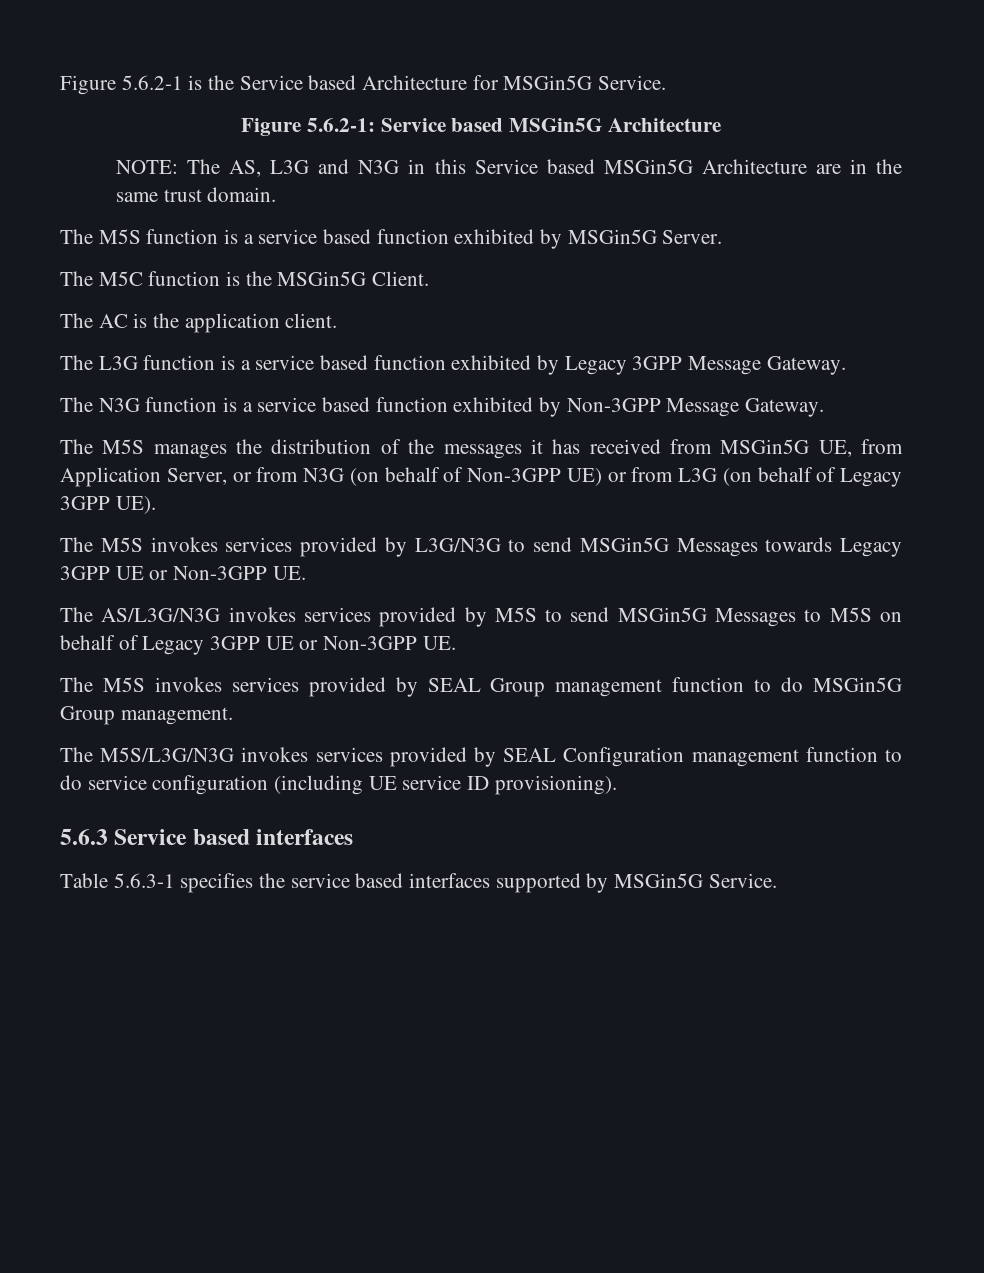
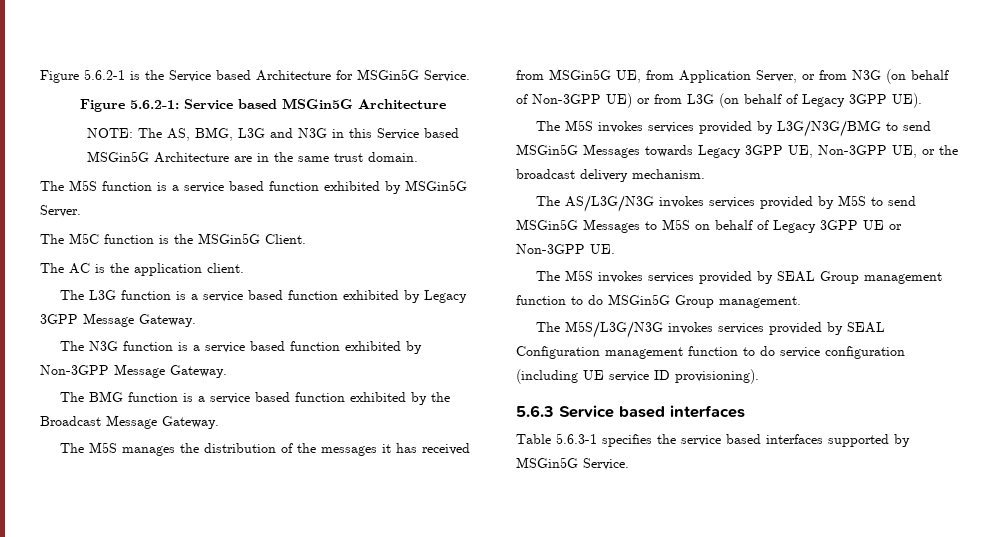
(262, 168) none -> [194,127,233,141] BMG,
(825, 407) none -> [60,391,451,405] [40,415,219,429] // The BMG function is a service based function exhibited by the Broadcast Message Gateway.
[414,538,501,552] L3G/N3G -> [777,120,882,137] L3G/N3G/BMG
[115,566,306,580] UE or Non-3GPP UE. -> [788,145,958,158] [516,169,705,182] UE, Non-3GPP UE, or the broadcast delivery mechanism.

